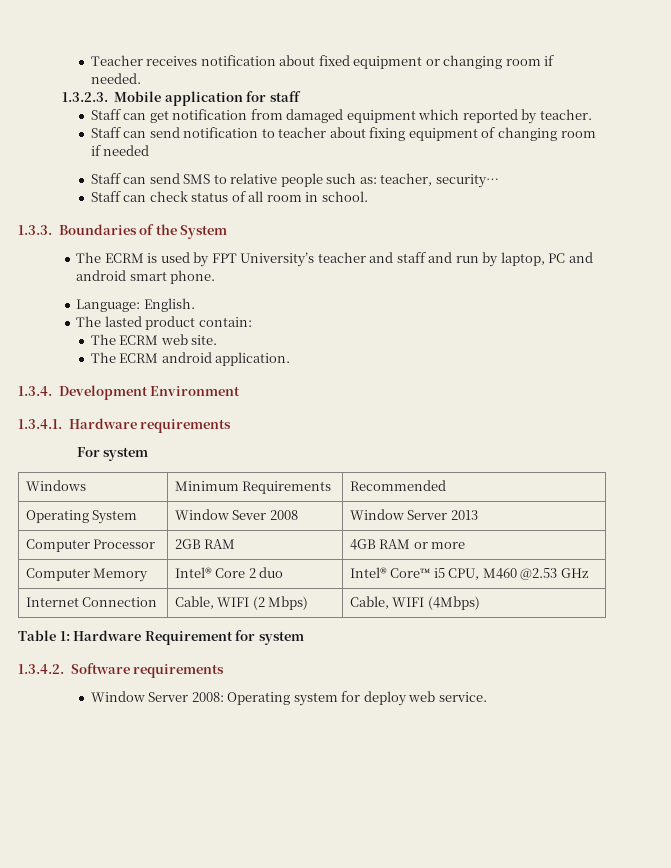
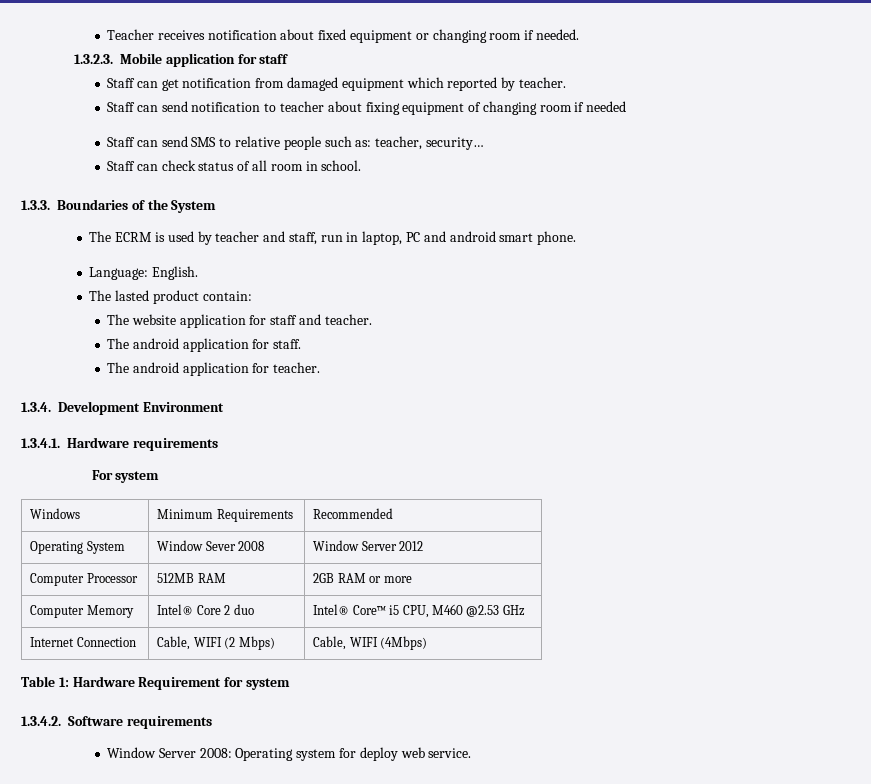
[211,252,499,267] FPT University’s teacher and staff and run by -> [215,231,359,245] teacher and staff, run in
[119,334,218,345] [90,352,291,366] ECRM web site. // The ECRM android application. -> [131,314,372,328] [107,338,302,352] [107,362,321,376] website application for staff and teacher. // The android application for staff. // The android application for teacher.
[450,510,478,520] 2013 -> [399,541,424,551] 2012
[174,539,201,549] 2GB -> [157,573,195,583] 512MB
[349,539,376,550] 4GB -> [313,573,335,583] 2GB

